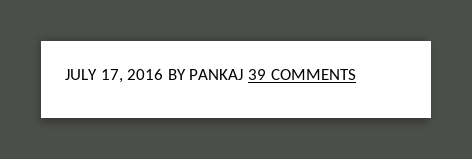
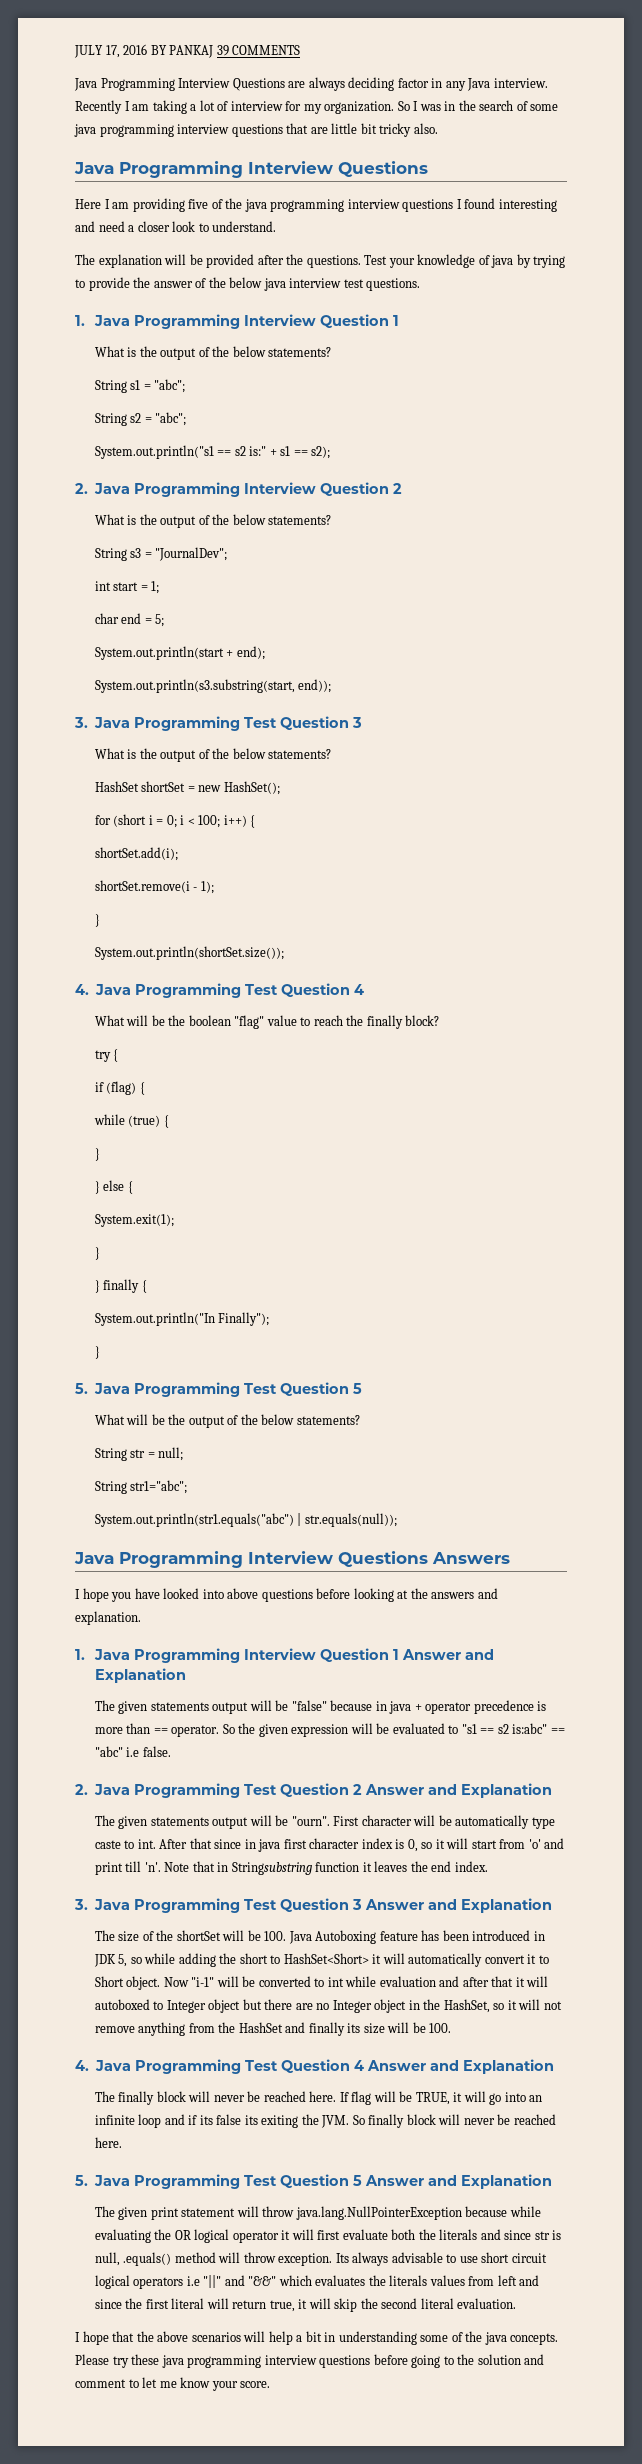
(356, 74) none -> [74,77,548,91] [75,100,559,114] [74,123,438,137] [74,161,428,178] [75,198,557,212] [75,221,277,232] [75,254,566,268] [75,277,421,291] [75,314,399,329] [94,346,332,360] [94,379,186,393] [94,412,187,426] [94,445,331,459] [75,482,402,497] [94,514,332,528] [94,547,228,561] [94,581,160,594] [94,613,165,627] [94,646,265,660] [94,679,332,693] [74,716,362,731] [94,748,332,762] [94,781,280,795] [94,814,256,828] [94,847,178,861] [94,880,214,894] [94,914,100,927] [94,946,284,960] [75,983,364,998] [94,1015,440,1029] [94,1049,119,1062] [94,1081,145,1095] [93,1114,169,1128] [94,1148,100,1161] [94,1180,133,1194] [94,1214,174,1227] [94,1247,100,1260] [94,1279,147,1293] [94,1312,270,1326] [94,1346,100,1359] [75,1382,362,1397] [94,1414,360,1428] [94,1447,184,1461] [94,1480,188,1494] [94,1513,397,1527] [74,1551,510,1568] [75,1588,498,1602] [75,1611,141,1625] [75,1648,494,1663] [94,1668,186,1683] [94,1700,547,1714] [94,1723,565,1737] [94,1746,171,1757] [75,1783,552,1798] [94,1815,555,1829] [94,1838,565,1852] [94,1861,488,1875] [74,1898,552,1913] [94,1930,545,1944] [93,1953,549,1967] [94,1976,549,1990] [94,1999,562,2013] [94,2022,452,2036] [75,2059,554,2074] [94,2091,543,2105] [94,2114,556,2128] [94,2137,122,2148] [75,2174,552,2189] [94,2206,541,2220] [94,2229,562,2243] [94,2252,547,2266] [94,2275,540,2289] [94,2298,517,2312] [75,2331,559,2345] [75,2354,545,2368] [75,2377,271,2391] // Java Programming Interview Questions are always deciding factor in any Java interview. Recently I am taking a lot of interview for my organization. So I was in the search of some java programming interview questions that are little bit tricky also. // Java Programming Interview Questions // Here I am providing five of the java programming interview questions I found interesting and need a closer look to understand. // The explanation will be provided after the questions. Test your knowledge of java by trying to provide the answer of the below java interview test questions. // 1. Java Programming Interview Question 1 // What is the output of the below statements? // String s1 = "abc"; // String s2 = "abc"; // System.out.println("s1 == s2 is:" + s1 == s2); // 2. Java Programming Interview Question 2 // What is the output of the below statements? // String s3 = "JournalDev"; // int start = 1; // char end = 5; // System.out.println(start + end); // System.out.println(s3.substring(start, end)); // 3. Java Programming Test Question 3 // What is the output of the below statements? // HashSet shortSet = new HashSet(); // for (short i = 0; i < 100; i++) { // shortSet.add(i); // shortSet.remove(i - 1); // } // System.out.println(shortSet.size()); // 4. Java Programming Test Question 4 // What will be the boolean "flag" value to reach the finally block? // try { // if (flag) { // while (true) { // } // } else { // System.exit(1); // } // } finally { // System.out.println("In Finally"); // } // 5. Java Programming Test Question 5 // What will be the output of the below statements? // String str = null; // String str1="abc"; // System.out.println(str1.equals("abc") | str.equals(null)); // Java Programming Interview Questions Answers // I hope you have looked into above questions before looking at the answers and explanation. // 1. Java Programming Interview Question 1 Answer and Explanation // The given statements output will be "false" because in java + operator precedence is more than == operator. So the given expression will be evaluated to "s1 == s2 is:abc" == "abc" i.e false. // 2. Java Programming Test Question 2 Answer and Explanation // The given statements output will be "ourn". First character will be automatically type caste to int. After that since in java first character index is 0, so it will start from 'o' and print till 'n'. Note that in Stringsubstring function it leaves the end index. // 3. Java Programming Test Question 3 Answer and Explanation // The size of the shortSet will be 100. Java Autoboxing feature has been introduced in JDK 5, so while adding the short to HashSet<Short> it will automatically convert it to Short object. Now "i-1" will be converted to int while evaluation and after that it will autoboxed to Integer object but there are no Integer object in the HashSet, so it will not remove anything from the HashSet and finally its size will be 100. // 4. Java Programming Test Question 4 Answer and Explanation // The finally block will never be reached here. If flag will be TRUE, it will go into an infinite loop and if its false its exiting the JVM. So finally block will never be reached here. // 5. Java Programming Test Question 5 Answer and Explanation // The given print statement will throw java.lang.NullPointerException because while evaluating the OR logical operator it will first evaluate both the literals and since str is null, .equals() method will throw exception. Its always advisable to use short circuit logical operators i.e "||" and "&&" which evaluates the literals values from left and since the first literal will return true, it will skip the second literal evaluation. // I hope that the above scenarios will help a bit in understanding some of the java concepts. Please try these java programming interview questions before going to the solution and comment to let me know your score.

